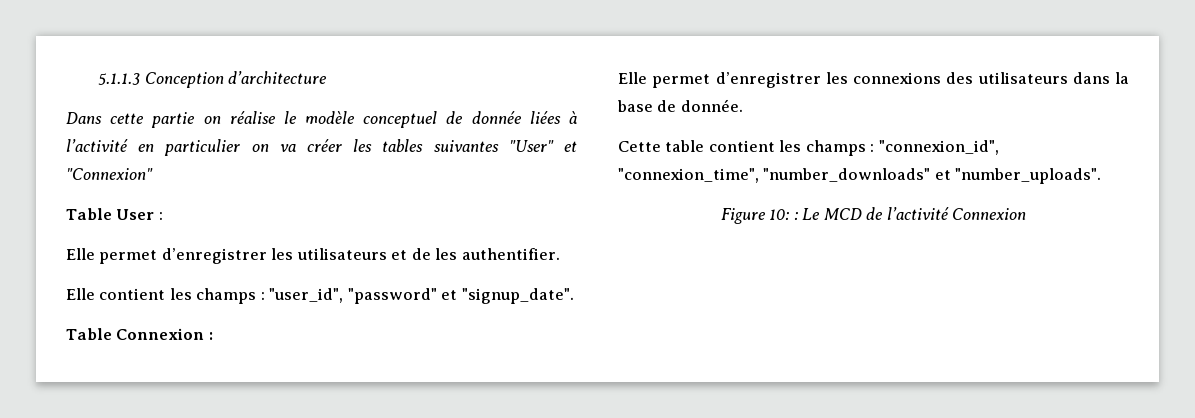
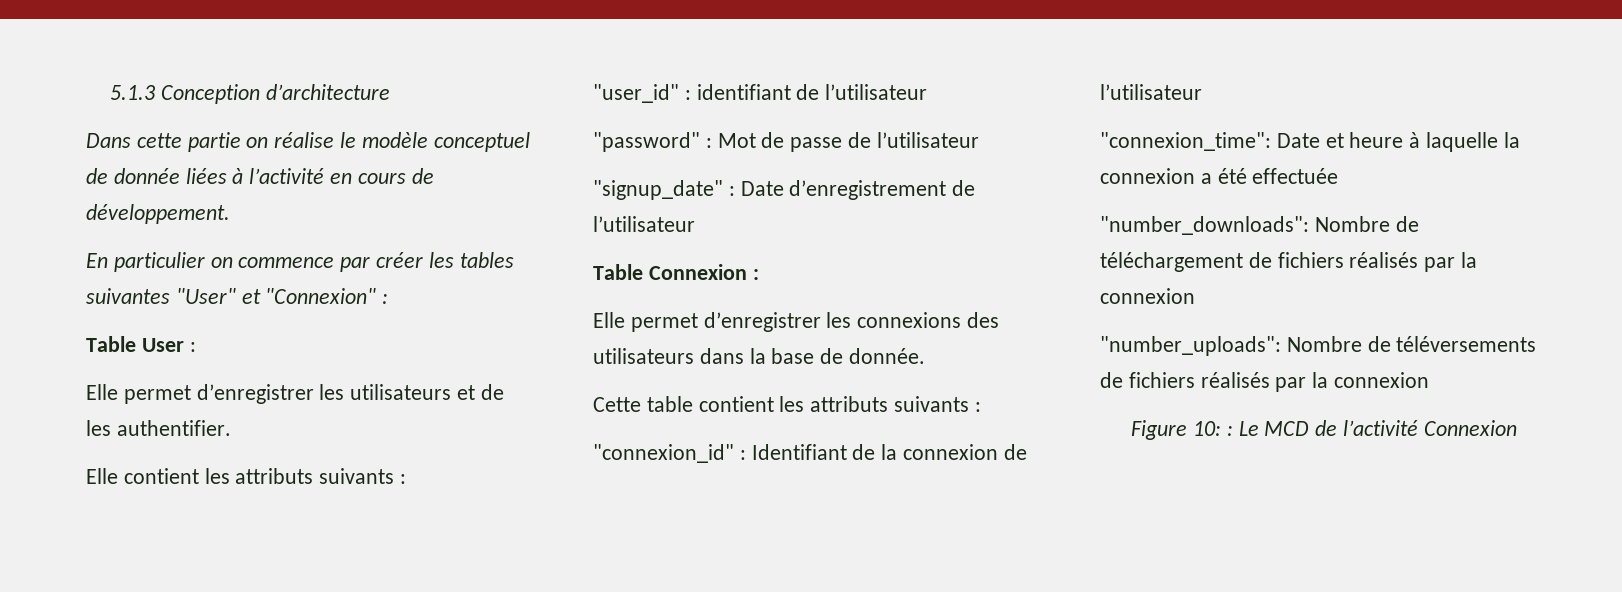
[98,73,141,85] 5.1.1.3 -> [109,85,155,100] 5.1.3
[164,139,296,156] particulier on va -> [357,168,434,184] [86,204,230,224] [86,252,371,272] cours de développement. // En particulier on commence par
(153, 174) none -> [382,294,389,304] :
[196,288,574,304] champs : "user_id", "password" et "signup_date". -> [235,468,407,484] [593,84,928,103] [593,132,979,152] [593,180,976,200] [593,216,695,232] attributs suivants : // "user_id" : identifiant de l’utilisateur // "password" : Mot de passe de l’utilisateur // "signup_date" : Date d’enregistrement de l’utilisateur
[805,140,999,156] [618,168,1102,184] champs : "connexion_id", "connexion_time", "number_downloads" et "number_uploads". -> [810,396,981,412] [593,444,1027,463] [1100,84,1202,100] [1100,132,1520,152] [1100,168,1339,184] [1100,216,1419,235] [1100,252,1478,272] [1100,288,1195,304] [1100,336,1537,356] [1100,372,1430,392] attributs suivants : // "connexion_id" : Identifiant de la connexion de l’utilisateur // "connexion_time": Date et heure à laquelle la connexion a été effectuée // "number_downloads": Nombre de téléchargement de fichiers réalisés par la connexion // "number_uploads": Nombre de téléversements de fichiers réalisés par la connexion

